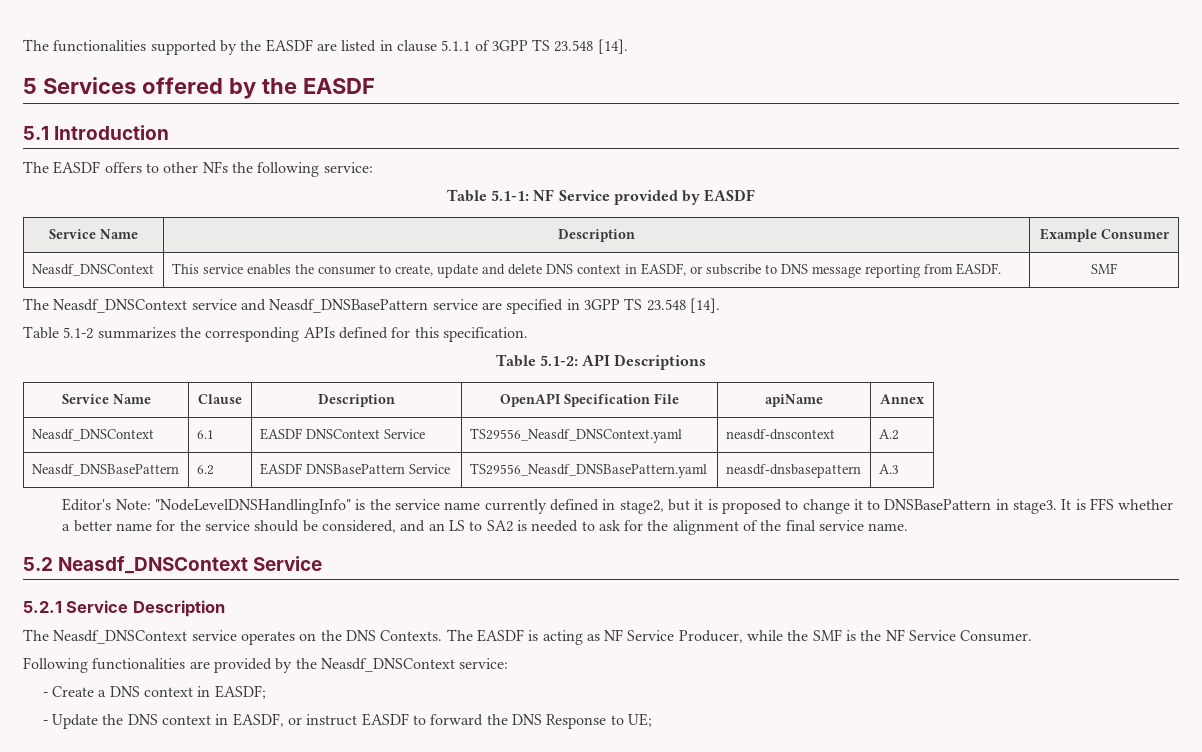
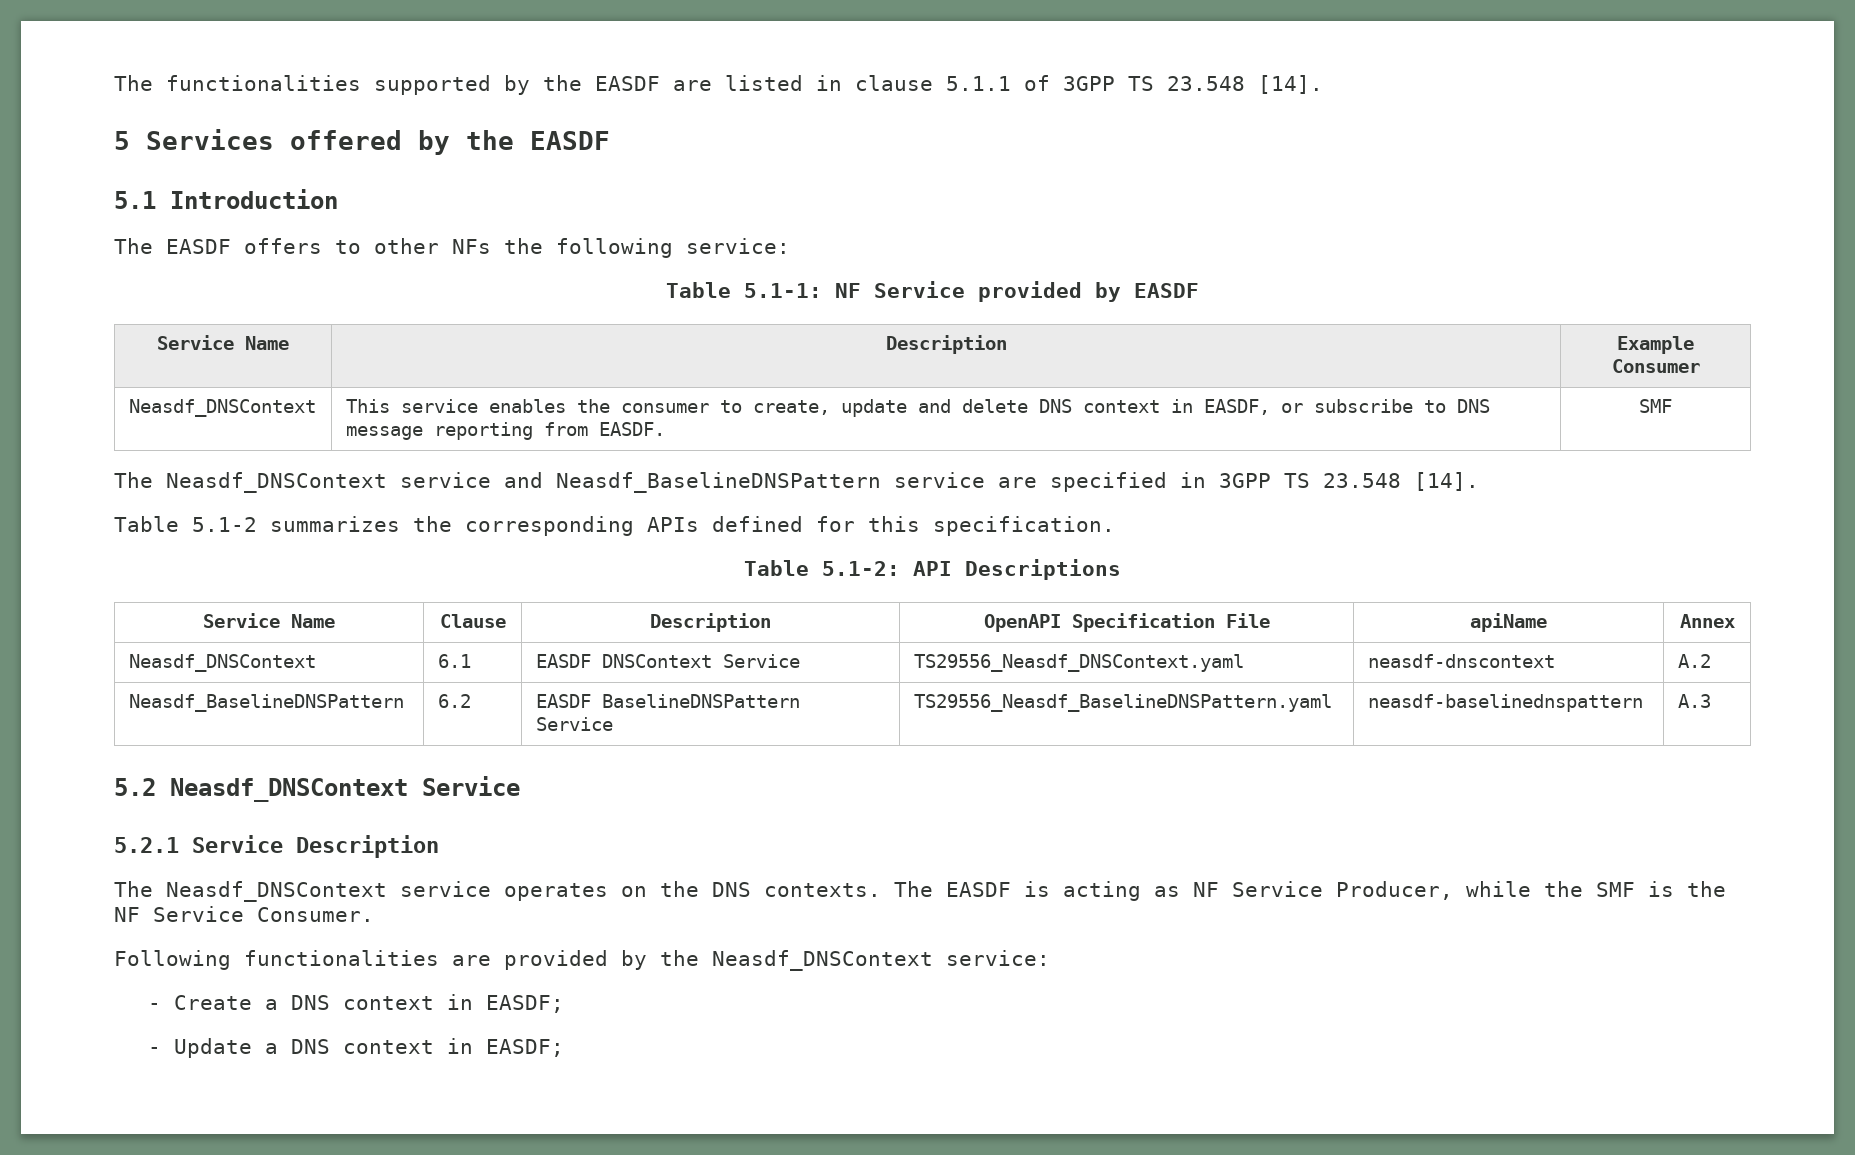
[269,299,429,313] Neasdf_DNSBasePattern -> [556,472,881,493] Neasdf_BaselineDNSPattern
[31,464,179,476] Neasdf_DNSBasePattern -> [128,694,404,712] Neasdf_BaselineDNSPattern
[305,464,450,474] [469,463,707,478] [725,464,861,478] DNSBasePattern Service | TS29556_Neasdf_DNSBasePattern.yaml | neasdf-dnsbasepattern -> [601,694,800,708] [535,717,613,731] [913,694,1332,712] [1367,694,1643,712] BaselineDNSPattern Service | TS29556_Neasdf_BaselineDNSPattern.yaml | neasdf-baselinednspattern
[62,498,1174,514] [62,520,909,535] // Editor's Note: "NodeLevelDNSHandlingInfo" is the service name currently defined in stage2, but it is proposed to change it to DNSBasePattern in stage3. It is FFS whether a better name for the service should be considered, and an LS to SA2 is needed to ask for the alignment of the final service name. -> (1711, 701) none
[380,630,443,641] Contexts. -> [764,883,881,897] contexts.
[102,713,652,729] the DNS context in EASDF, or instruct EASDF to forward the DNS Response to UE; -> [265,1038,565,1057] a DNS context in EASDF;

